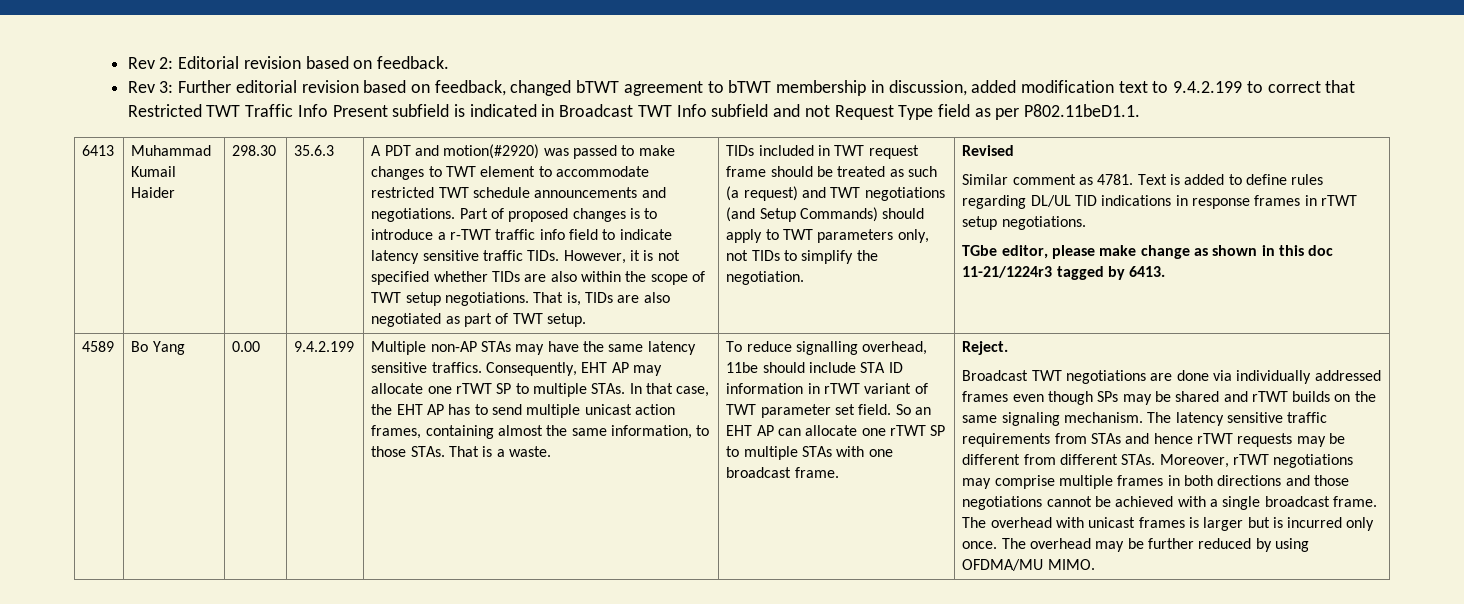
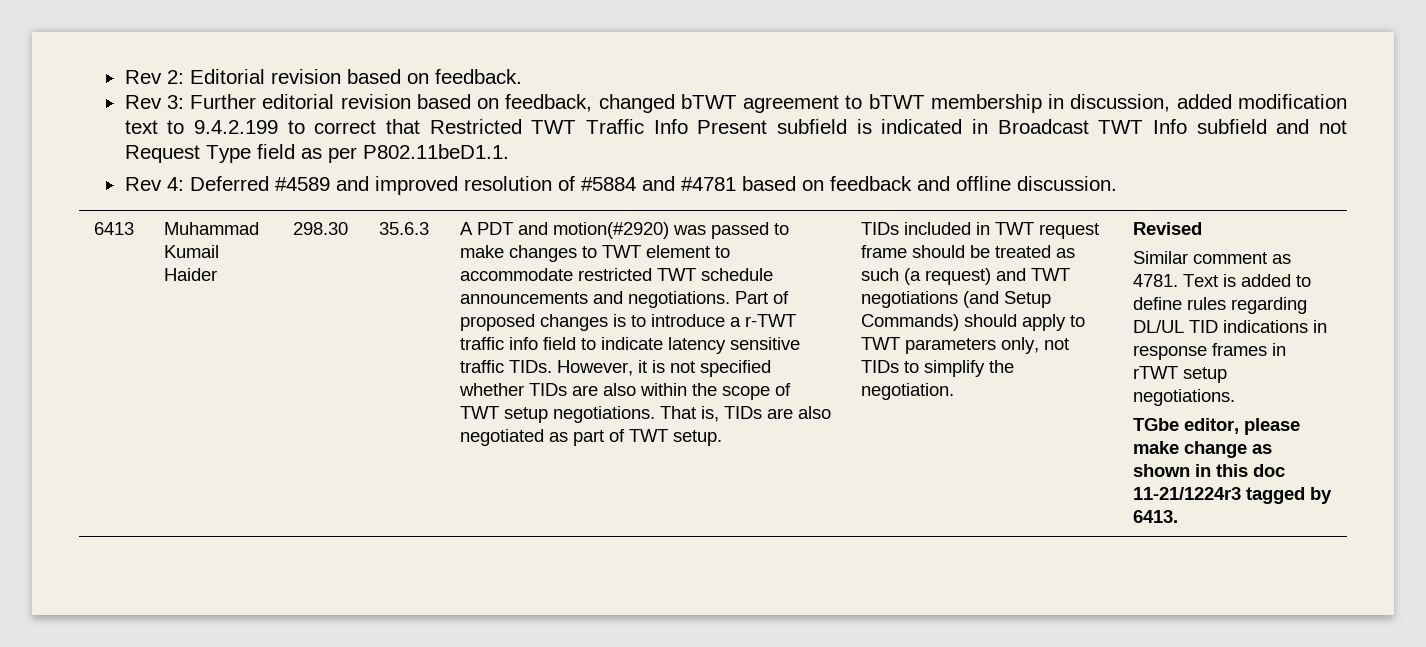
(1141, 110) none -> [124,176,1117,195] // Rev 4: Deferred #4589 and improved resolution of #5884 and #4781 based on feedback and offline discussion.
[82,341,115,352] [131,341,185,355] [232,341,261,352] [294,341,355,352] [371,341,696,355] [371,362,662,376] [371,383,710,397] [371,404,675,418] [371,425,710,439] [371,446,551,457] [726,341,928,355] [726,362,903,373] [726,383,928,394] [726,404,931,418] [726,425,946,436] [726,446,893,460] [726,467,839,478] [962,341,1009,355] [962,370,1381,384] [962,391,1376,405] [962,412,1328,426] [962,433,1345,447] [962,454,1354,468] [962,475,1349,489] [962,496,1377,510] [962,517,1375,531] [962,538,1309,552] [962,559,1095,571] // 4589 | Bo Yang | 0.00 | 9.4.2.199 | Multiple non-AP STAs may have the same latency sensitive traffics. Consequently, EHT AP may allocate one rTWT SP to multiple STAs. In that case, the EHT AP has to send multiple unicast action frames, containing almost the same information, to those STAs. That is a waste. | To reduce signalling overhead, 11be should include STA ID information in rTWT variant of TWT parameter set field. So an EHT AP can allocate one rTWT SP to multiple STAs with one broadcast frame. | Reject. // Broadcast TWT negotiations are done via individually addressed frames even though SPs may be shared and rTWT builds on the same signaling mechanism. The latency sensitive traffic requirements from STAs and hence rTWT requests may be different from different STAs. Moreover, rTWT negotiations may comprise multiple frames in both directions and those negotiations cannot be achieved with a single broadcast frame. The overhead with unicast frames is larger but is incurred only once. The overhead may be further reduced by using OFDMA/MU MIMO. -> (1178, 516) none

